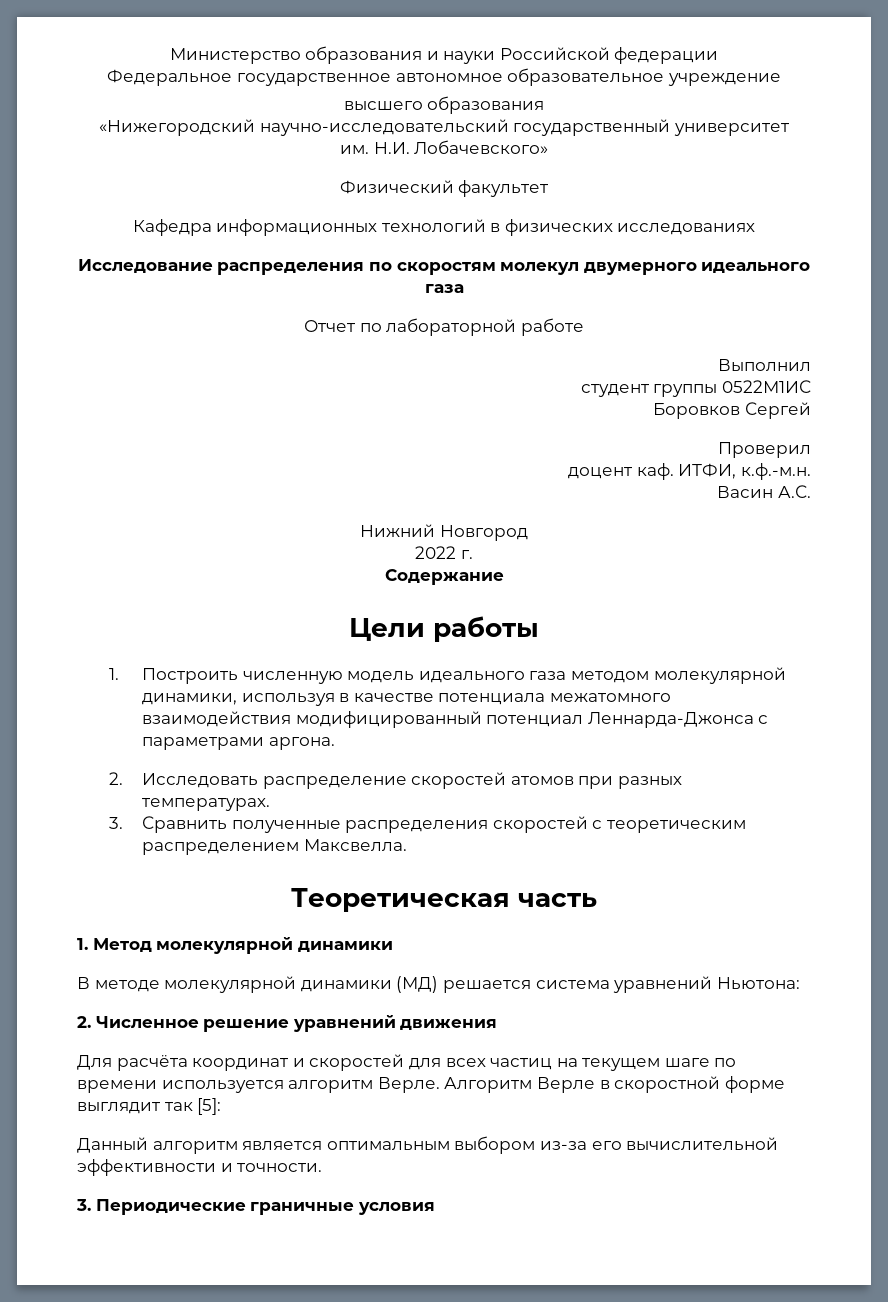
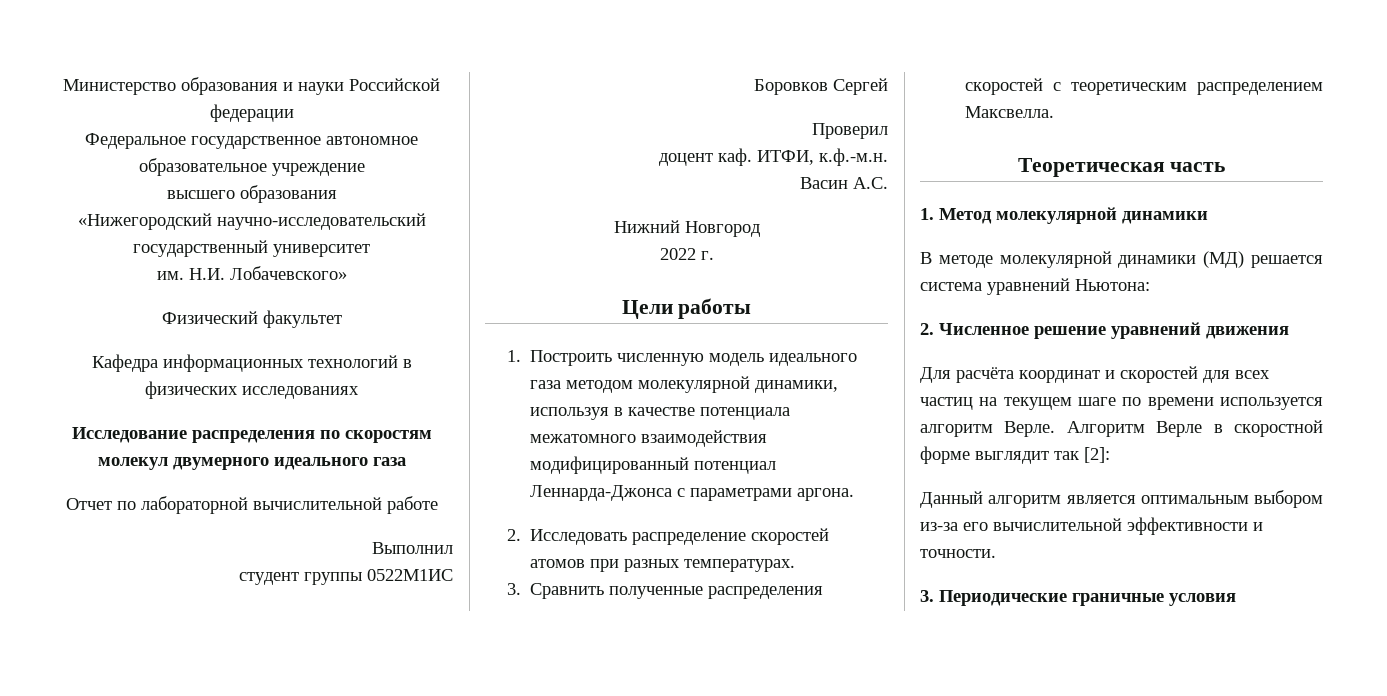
(517, 327) none -> [252,497,382,510] вычислительной
[384,569,504,585] // Содержание -> (714, 255) none
[197,1098,222,1115] [5]: -> [1084,447,1110,463] [2]:

